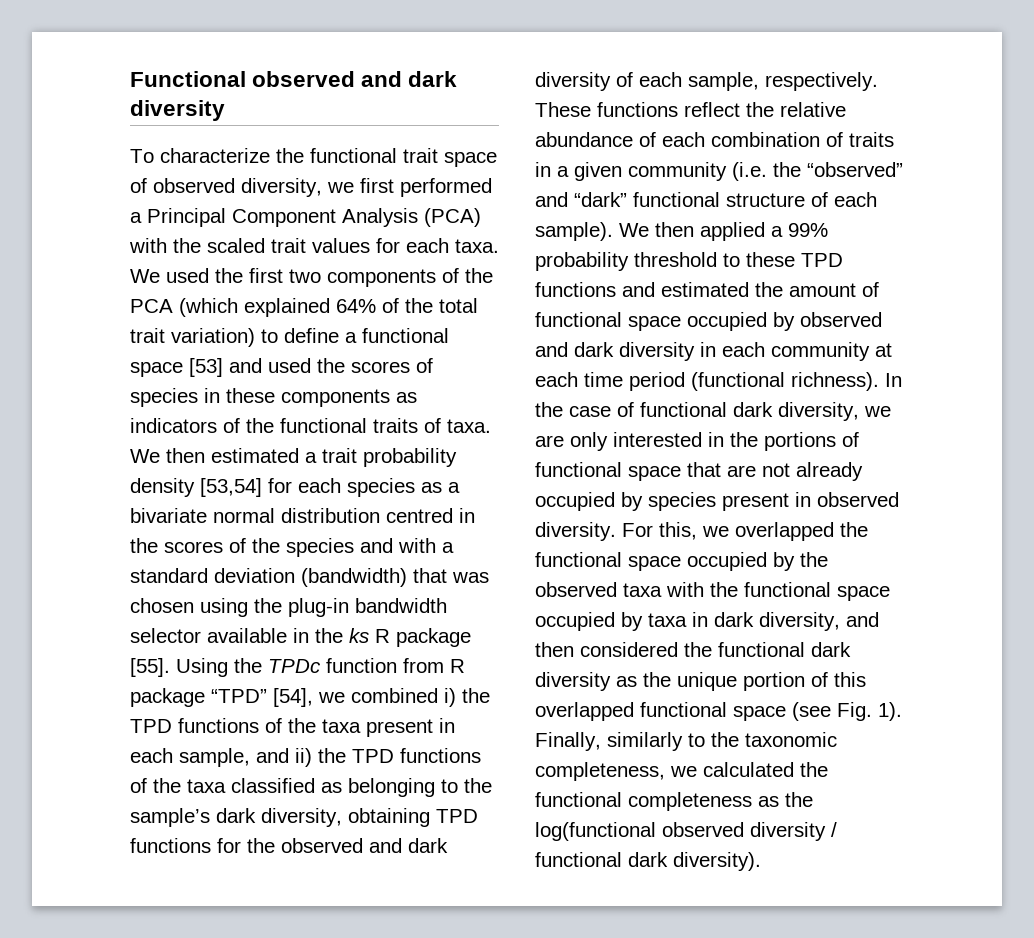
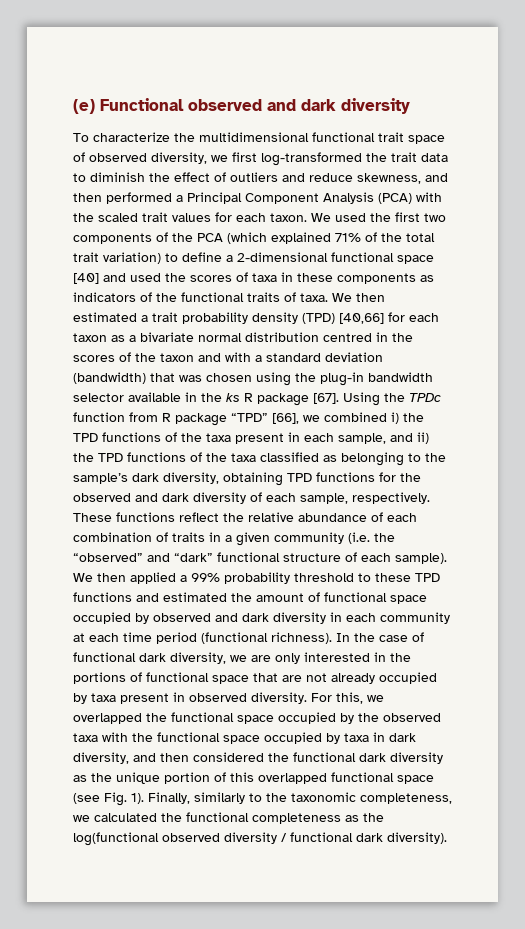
(130, 79) none -> [73,99,95,114] (e)
(304, 155) none -> [199,132,309,142] multidimensional
(394, 185) none -> [261,152,448,166] [73,172,448,184] [73,193,102,202] log-transformed the trait data to diminish the effect of outliers and reduce skewness, and then
[455,239,499,253] taxa. -> [270,213,307,222] taxon.
[336,299,376,313] 64% -> [335,233,361,242] 71%
[362,328,449,343] [130,358,223,377] functional space [53] -> [237,252,434,264] [73,273,99,284] 2-dimensional functional space [40]
[130,388,198,407] species -> [252,273,277,282] taxa
[200,478,415,497] [53,54] for each species -> [302,312,439,324] [73,333,107,342] (TPD) [40,66] for each taxon
[286,538,354,557] species -> [160,353,194,362] taxon
[130,658,170,677] [55]. -> [313,393,339,404] [67].
[273,688,313,707] [54], -> [272,413,299,424] [66],
[648,492,716,511] species -> [91,693,116,702] taxa

